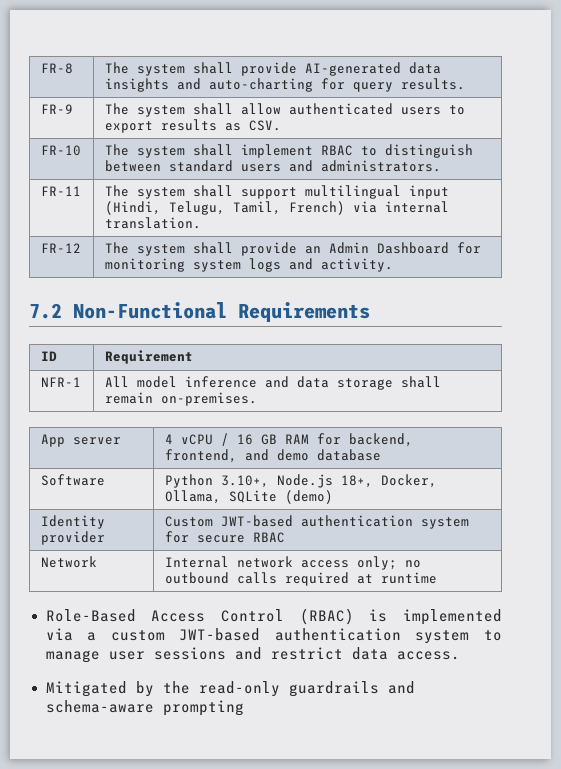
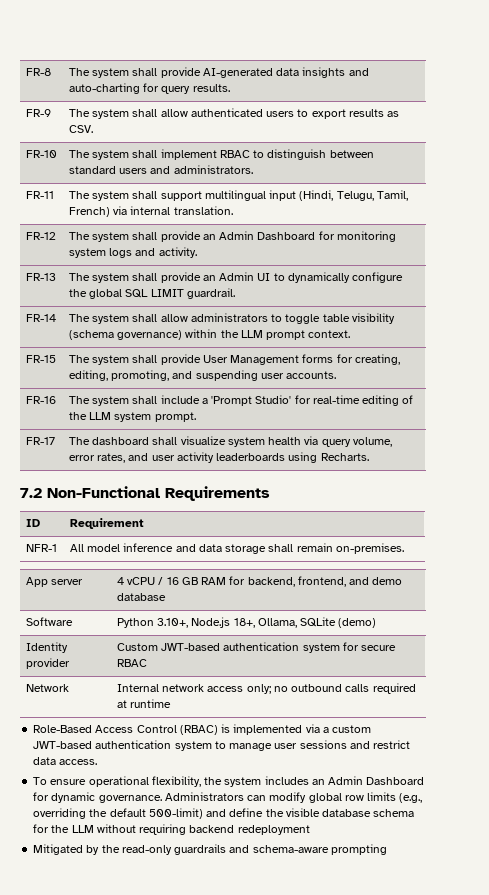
(393, 265) none -> [25,273,56,281] [68,272,404,283] [68,288,235,299] [25,314,56,322] [68,313,395,324] [68,329,351,340] [25,355,56,363] [68,354,400,365] [68,370,337,381] [25,396,56,404] [68,395,414,406] [68,412,196,422] [25,437,55,445] [68,436,392,447] [68,452,369,463] // FR-13 | The system shall provide an Admin UI to dynamically configure the global SQL LIMIT guardrail. // FR-14 | The system shall allow administrators to toggle table visibility (schema governance) within the LLM prompt context. // FR-15 | The system shall provide User Management forms for creating, editing, promoting, and suspending user accounts. // FR-16 | The system shall include a 'Prompt Studio' for real-time editing of the LLM system prompt. // FR-17 | The dashboard shall visualize system health via query volume, error rates, and user activity leaderboards using Recharts.
[380,474,437,488] Docker, -> (255, 623) none
(460, 655) none -> [33,776,425,787] [33,792,423,803] [33,808,415,819] [33,824,310,835] // To ensure operational flexibility, the system includes an Admin Dashboard for dynamic governance. Administrators can modify global row limits (e.g., overriding the default 500-limit) and define the visible database schema for the LLM without requiring backend redeployment

